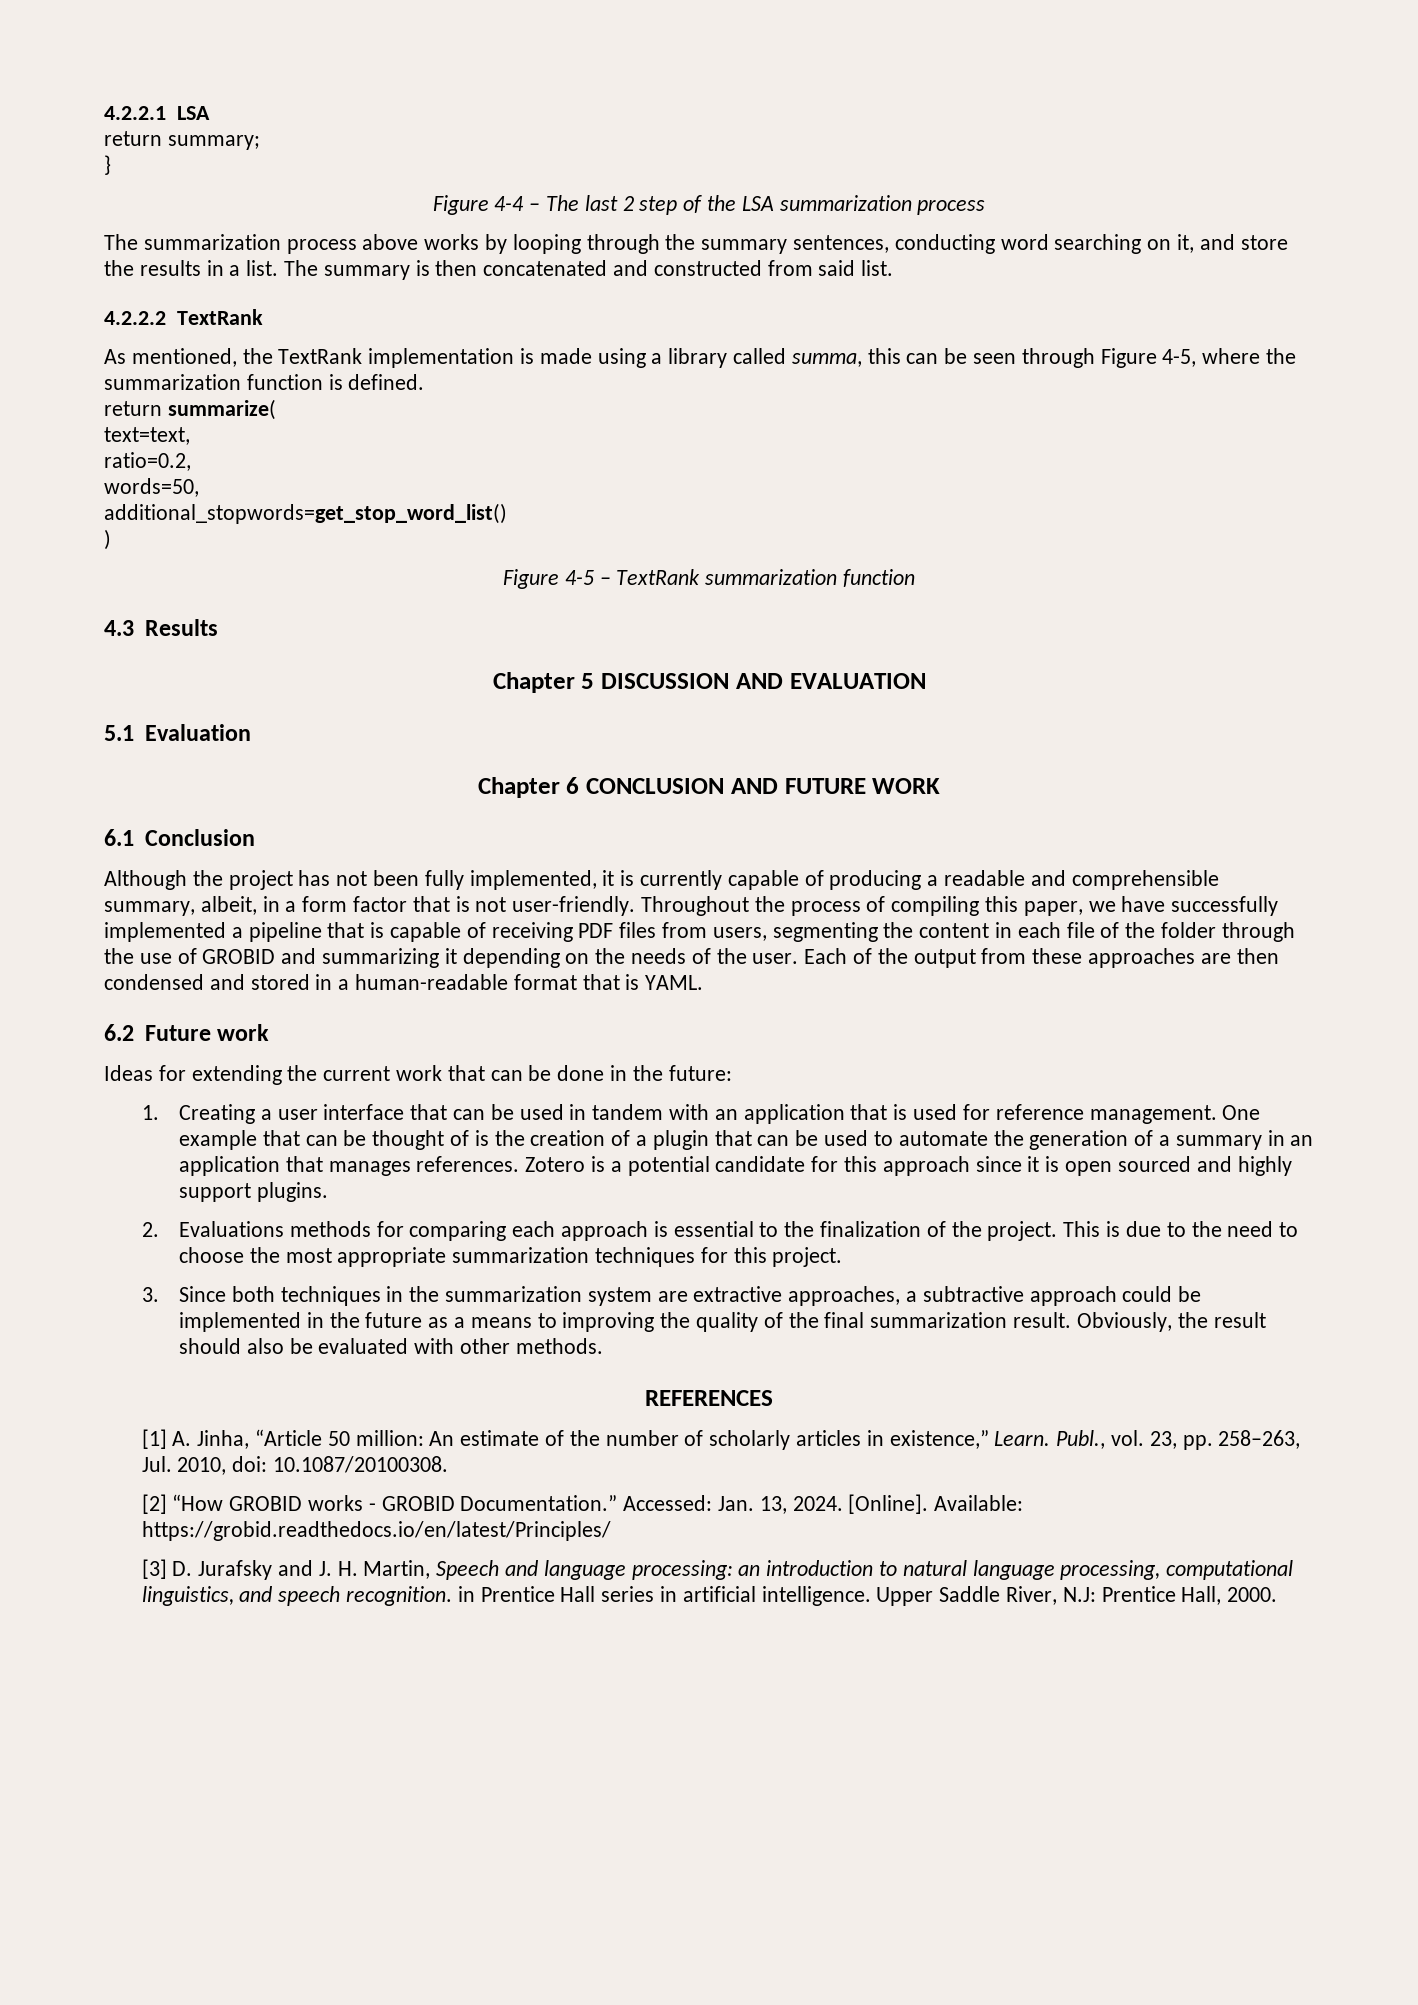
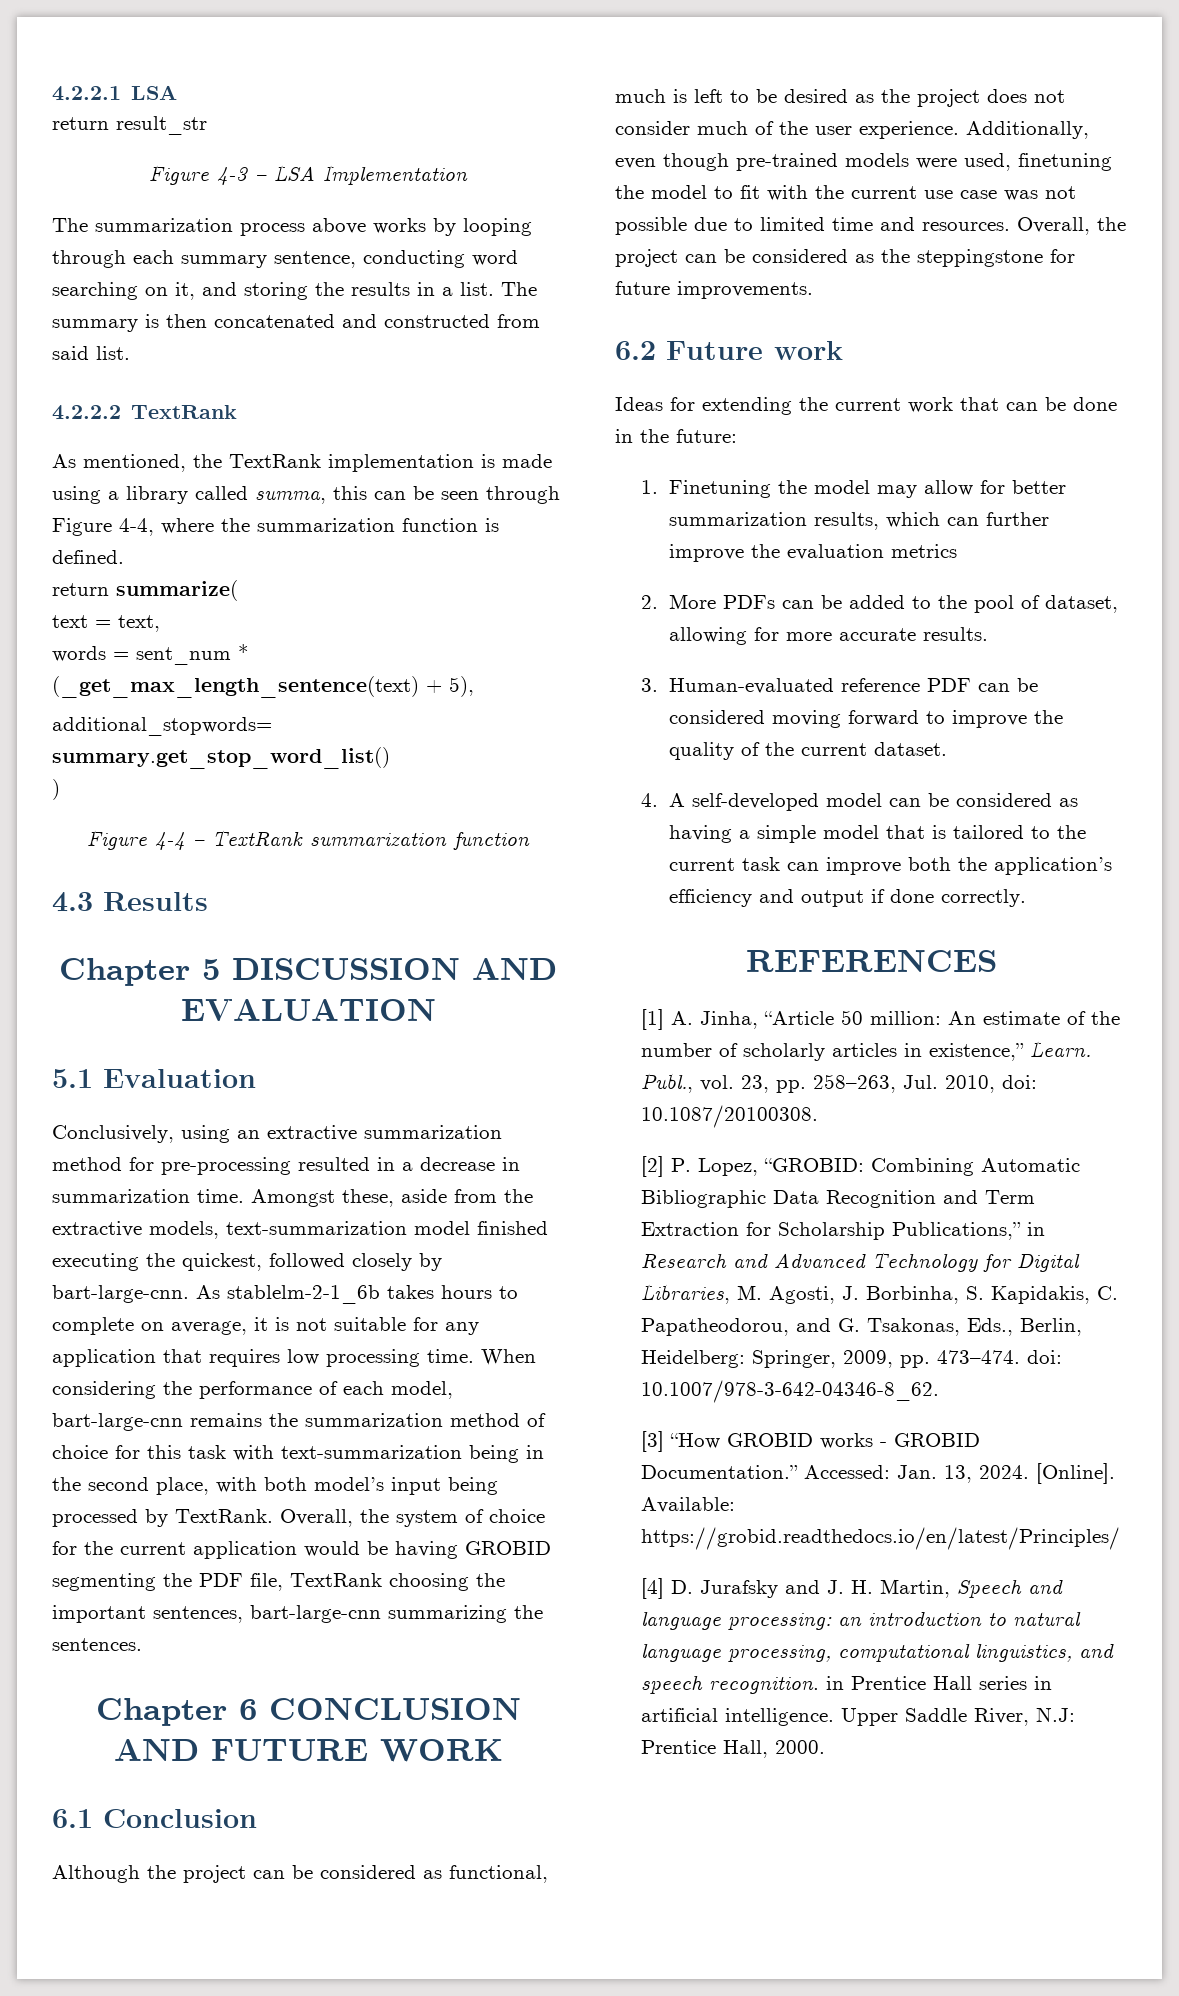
[167,135,260,150] [104,155,111,175] [432,195,986,215] summary; // } // Figure 4-4 – The last 2 step of the LSA summarization process -> [116,116,207,135] [149,165,468,185] result_str // Figure 4-3 – LSA Implementation
[665,234,890,254] the summary sentences, -> [133,250,356,268] each summary sentence,
[1240,235,1288,250] store -> [244,282,308,300] storing
[1162,349,1197,367] 4-5, -> [119,518,154,536] 4-4,
[104,427,190,445] [104,452,191,471] [104,478,199,497] [104,503,507,524] text=text, // ratio=0.2, // words=50, // additional_stopwords=get_stop_word_list() -> [52,615,160,632] [52,644,249,665] [52,676,474,698] [52,717,272,736] [52,747,390,769] text = text, // words = sent_num * (_get_max_length_sentence(text) + 5), // additional_stopwords= summary.get_stop_word_list()
[564,570,594,585] 4-5 -> [155,832,185,850] 4-4
(251, 732) none -> [52,1125,502,1143] [52,1157,520,1175] [52,1189,533,1207] [52,1221,548,1239] [52,1253,442,1271] [52,1285,518,1304] [52,1317,479,1335] [52,1349,536,1367] [52,1381,453,1399] [52,1413,546,1431] [52,1445,544,1463] [52,1477,498,1495] [52,1509,545,1527] [52,1541,551,1559] [52,1573,505,1591] [52,1605,543,1623] [52,1638,142,1651] // Conclusively, using an extractive summarization method for pre-processing resulted in a decrease in summarization time. Amongst these, aside from the extractive models, text-summarization model finished executing the quickest, followed closely by bart-large-cnn. As stablelm-2-1_6b takes hours to complete on average, it is not suitable for any application that requires low processing time. When considering the performance of each model, bart-large-cnn remains the summarization method of choice for this task with text-summarization being in the second place, with both model’s input being processed by TextRank. Overall, the system of choice for the current application would be having GROBID segmenting the PDF file, TextRank choosing the important sentences, bart-large-cnn summarizing the sentences.
[298,870,1219,890] [104,896,1279,916] [104,922,1295,942] [104,948,1279,968] [104,974,704,990] has not been fully implemented, it is currently capable of producing a readable and comprehensible summary, albeit, in a form factor that is not user-friendly. Throughout the process of compiling this paper, we have successfully implemented a pipeline that is capable of receiving PDF files from users, segmenting the content in each file of the folder through the use of GROBID and summarizing it depending on the needs of the user. Each of the output from these approaches are then condensed and stored in a human-readable format that is YAML. -> [253,1865,548,1883] [615,89,1065,107] [615,121,1089,139] [615,153,1112,171] [615,185,1076,201] [615,217,1126,235] [615,249,1075,267] [615,281,813,299] can be considered as functional, much is left to be desired as the project does not consider much of the user experience. Additionally, even though pre-trained models were used, finetuning the model to fit with the current use case was not possible due to limited time and resources. Overall, the project can be considered as the steppingstone for future improvements.
[179,1104,1261,1124] [179,1130,1314,1150] [179,1156,1292,1176] [179,1182,328,1202] [141,1221,1299,1241] [179,1247,843,1267] [141,1286,1202,1306] [179,1312,1266,1332] [179,1338,603,1354] Creating a user interface that can be used in tandem with an application that is used for reference management. One example that can be thought of is the creation of a plugin that can be used to automate the generation of a summary in an application that manages references. Zotero is a potential candidate for this approach since it is open sourced and highly support plugins. // 2. Evaluations methods for comparing each approach is essential to the finalization of the project. This is due to the need to choose the most appropriate summarization techniques for this project. // 3. Since both techniques in the summarization system are extractive approaches, a subtractive approach could be implemented in the future as a means to improving the quality of the final summarization result. Obviously, the result should also be evaluated with other methods. -> [668,480,1066,498] [668,512,1049,530] [668,544,957,562] [641,594,1118,613] [668,627,988,645] [641,678,1038,694] [668,710,1063,728] [668,742,947,760] [641,793,1078,811] [668,825,1086,843] [668,857,1112,875] [668,889,1026,907] Finetuning the model may allow for better summarization results, which can further improve the evaluation metrics // 2. More PDFs can be added to the pool of dataset, allowing for more accurate results. // 3. Human-evaluated reference PDF can be considered moving forward to improve the quality of the current dataset. // 4. A self-developed model can be considered as having a simple model that is tailored to the current task can improve both the application’s efficiency and output if done correctly.
(167, 1504) none -> [671,1158,1081,1176] [641,1190,1036,1208] [641,1222,1046,1240] [641,1252,1081,1272] [641,1284,1119,1304] [641,1318,1083,1336] [641,1350,1063,1368] [641,1380,940,1403] [641,1431,665,1452] P. Lopez, “GROBID: Combining Automatic Bibliographic Data Recognition and Term Extraction for Scholarship Publications,” in Research and Advanced Technology for Digital Libraries, M. Agosti, J. Borbinha, S. Kapidakis, C. Papatheodorou, and G. Tsakonas, Eds., Berlin, Heidelberg: Springer, 2009, pp. 473–474. doi: 10.1007/978-3-642-04346-8_62. // [3]
[141,1559,167,1579] [3] -> [641,1578,665,1599] [4]

